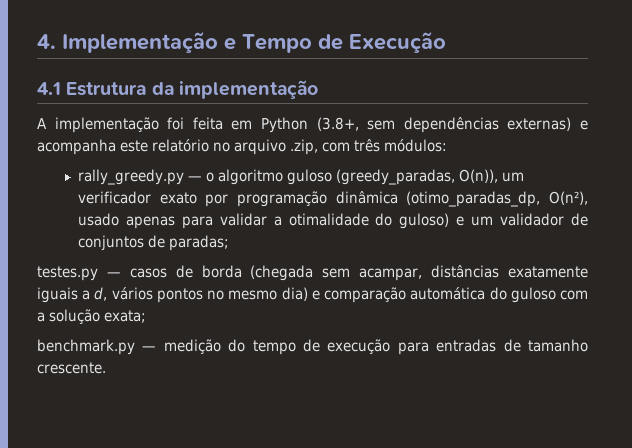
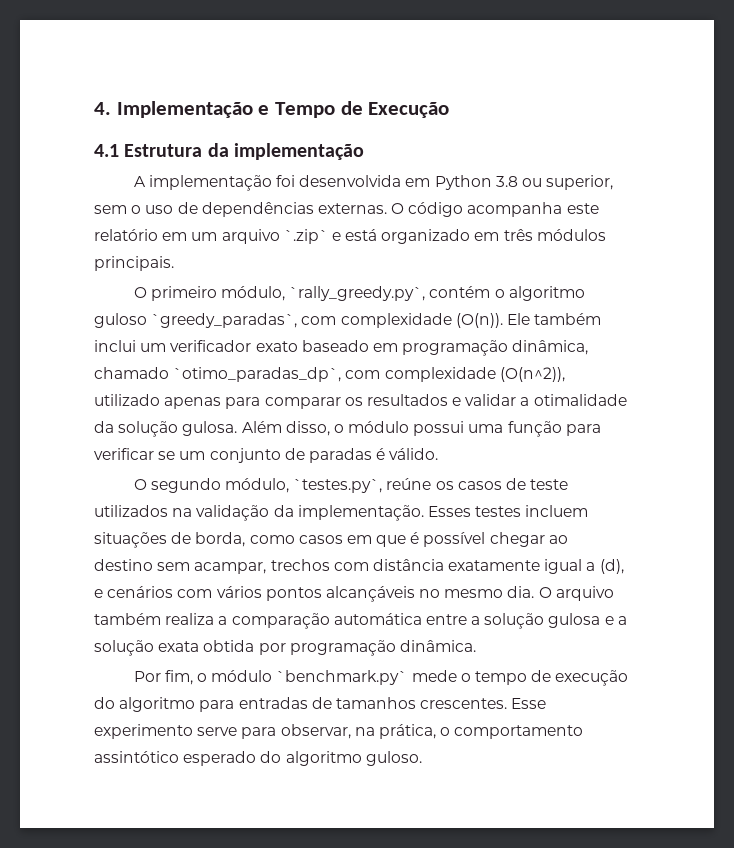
[192,117,223,130] feita -> [299,175,402,187] desenvolvida
[316,117,589,133] [37,139,447,155] [78,169,525,185] [78,191,588,207] [78,213,588,229] [78,235,230,251] [37,265,589,281] [37,287,108,303] (3.8+, sem dependências externas) e acompanha este relatório no arquivo .zip, com três módulos: // rally_greedy.py — o algoritmo guloso (greedy_paradas, O(n)), um verificador exato por programação dinâmica (otimo_paradas_dp, O(n²), usado apenas para validar a otimalidade do guloso) e um validador de conjuntos de paradas; // testes.py — casos de borda (chegada sem acampar, distâncias exatamente iguais a d, -> [495,175,614,190] [94,202,599,217] [94,229,606,244] [94,256,174,271] [133,286,585,301] [94,313,602,328] [94,340,589,356] [94,367,565,382] [94,394,627,409] [94,421,601,437] [94,448,439,463] [133,478,569,493] [94,505,589,521] [94,532,568,548] [94,559,624,574] [94,586,213,598] 3.8 ou superior, sem o uso de dependências externas. O código acompanha este relatório em um arquivo `.zip` e está organizado em três módulos principais. // O primeiro módulo, `rally_greedy.py`, contém o algoritmo guloso `greedy_paradas`, com complexidade (O(n)). Ele também inclui um verificador exato baseado em programação dinâmica, chamado `otimo_paradas_dp`, com complexidade (O(n^2)), utilizado apenas para comparar os resultados e validar a otimalidade da solução gulosa. Além disso, o módulo possui uma função para verificar se um conjunto de paradas é válido. // O segundo módulo, `testes.py`, reúne os casos de teste utilizados na validação da implementação. Esses testes incluem situações de borda, como casos em que é possível chegar ao destino sem acampar, trechos com distância exatamente igual a (d), e cenários com
(203, 295) none -> [325,586,415,602] alcançáveis
[281,287,588,303] [37,309,146,324] [37,339,246,355] dia) e comparação automática do guloso com a solução exata; // benchmark.py — medição do -> [507,586,614,601] [94,613,627,629] [94,640,476,656] [133,670,471,685] dia. O arquivo também realiza a comparação automática entre a solução gulosa e a solução exata obtida por programação dinâmica. // Por fim, o módulo `benchmark.py` mede o
(391, 346) none -> [94,697,196,712] do algoritmo
[527,339,588,352] [37,362,106,374] tamanho crescente. -> [335,697,547,709] [94,724,584,739] [94,751,422,766] tamanhos crescentes. Esse experimento serve para observar, na prática, o comportamento assintótico esperado do algoritmo guloso.

